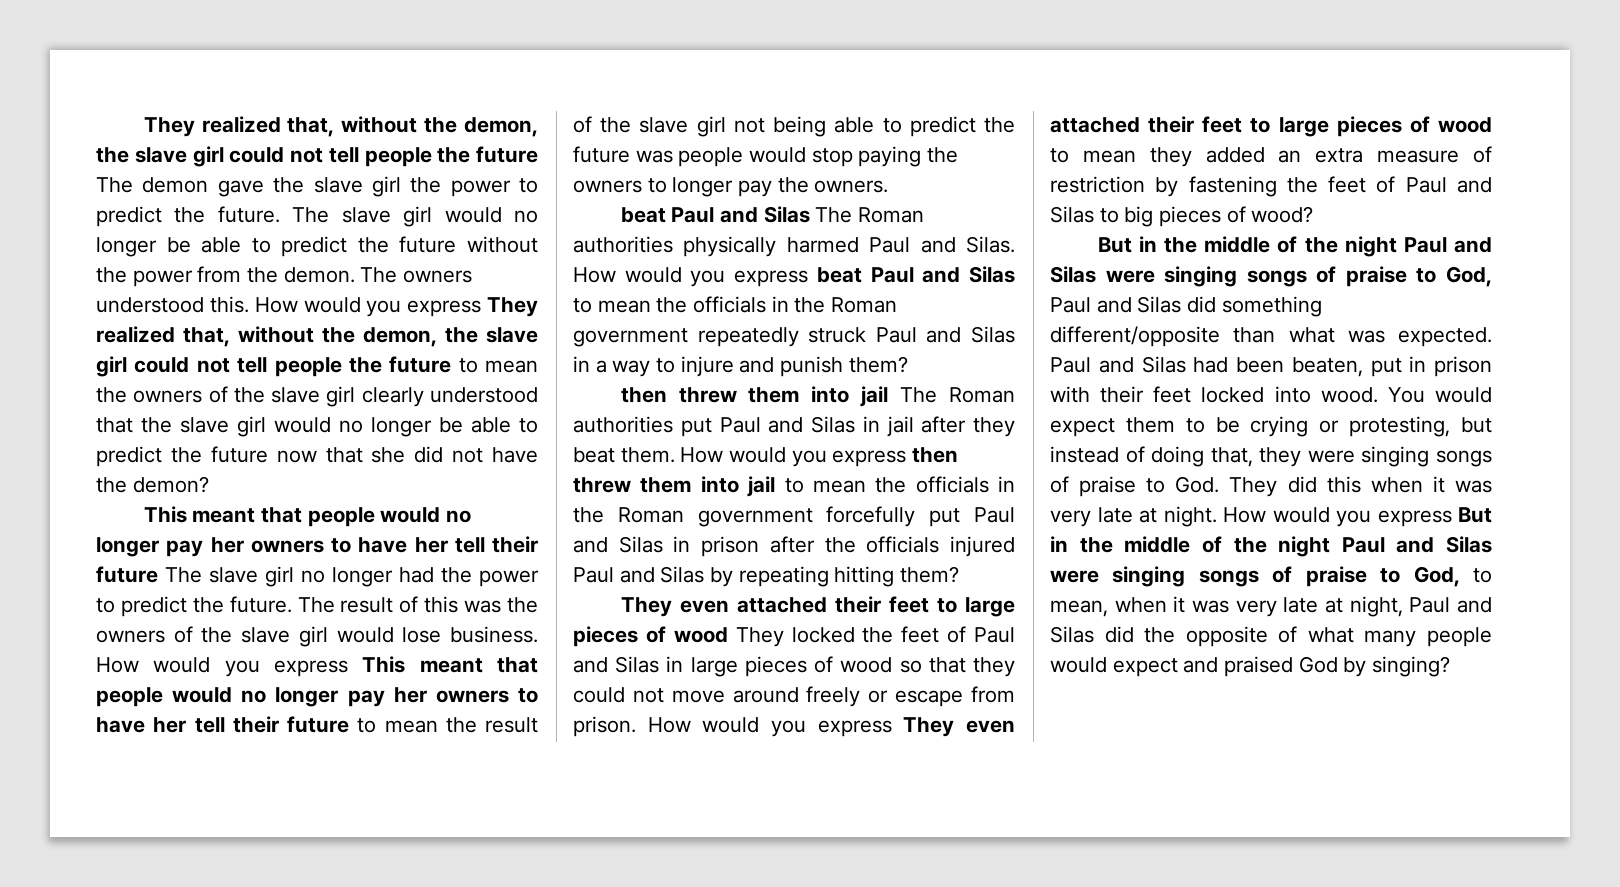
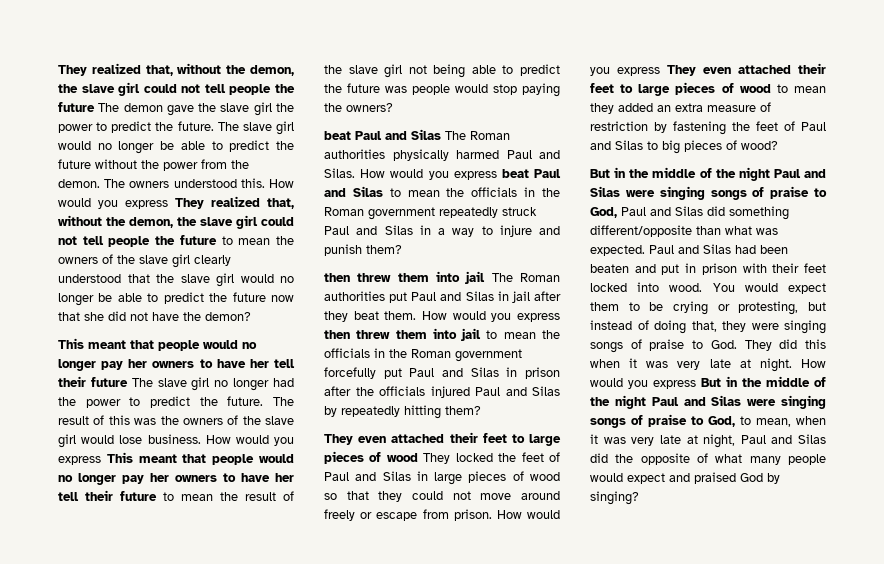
[573,177,889,197] owners to longer pay the owners. -> [346,103,393,112] owners?
[738,566,829,587] repeating -> [341,406,400,417] repeatedly
[1291,357,1363,377] beaten, -> [590,264,656,273] beaten and

